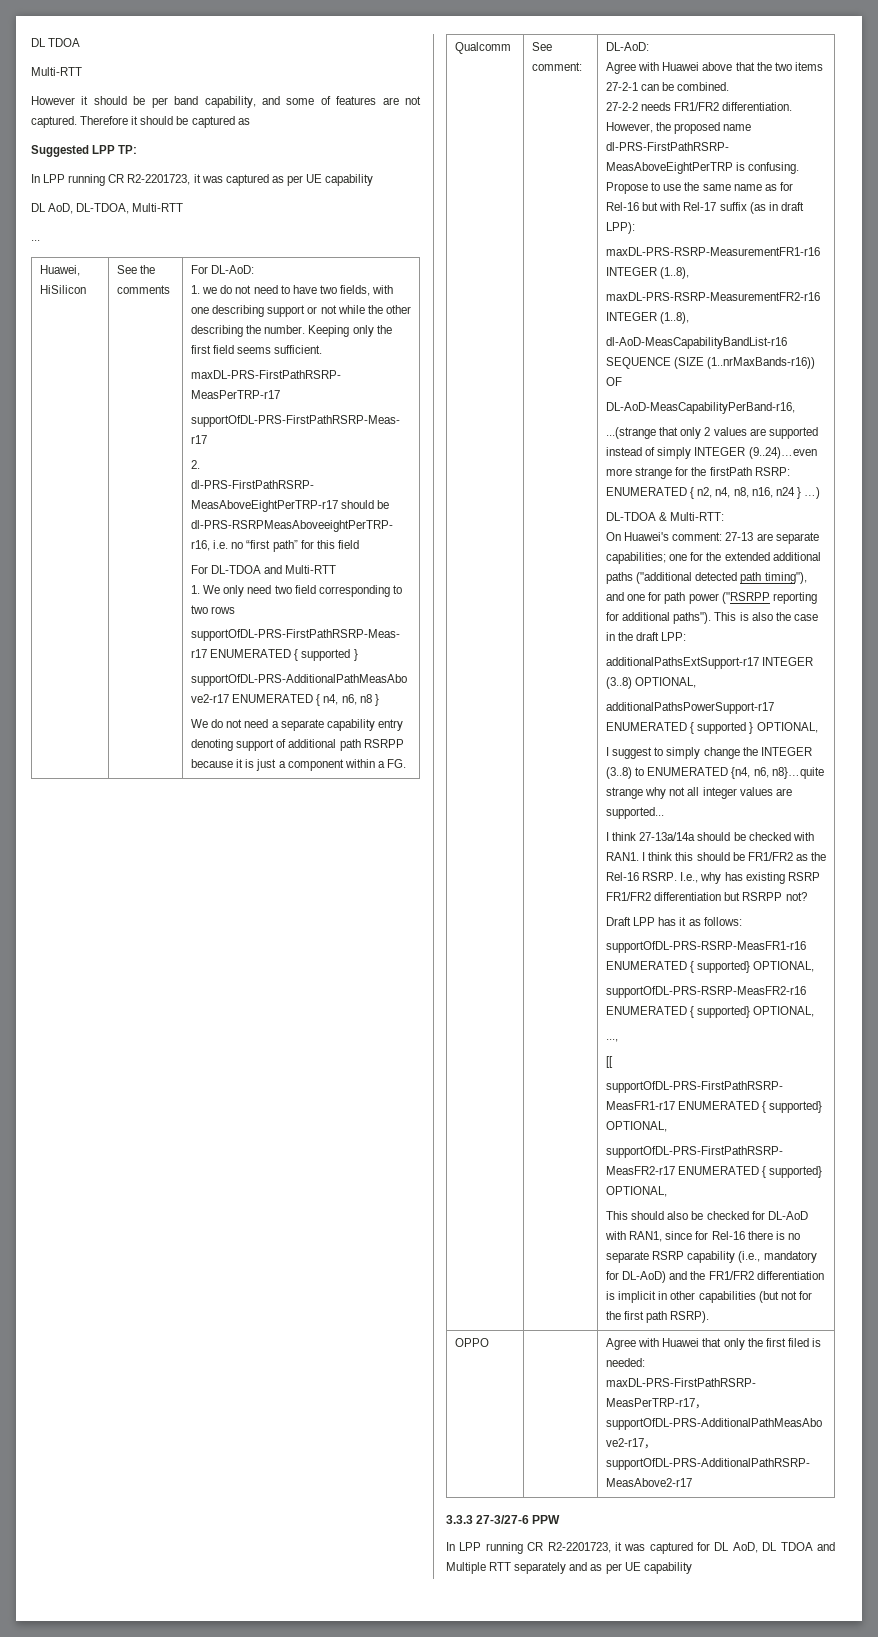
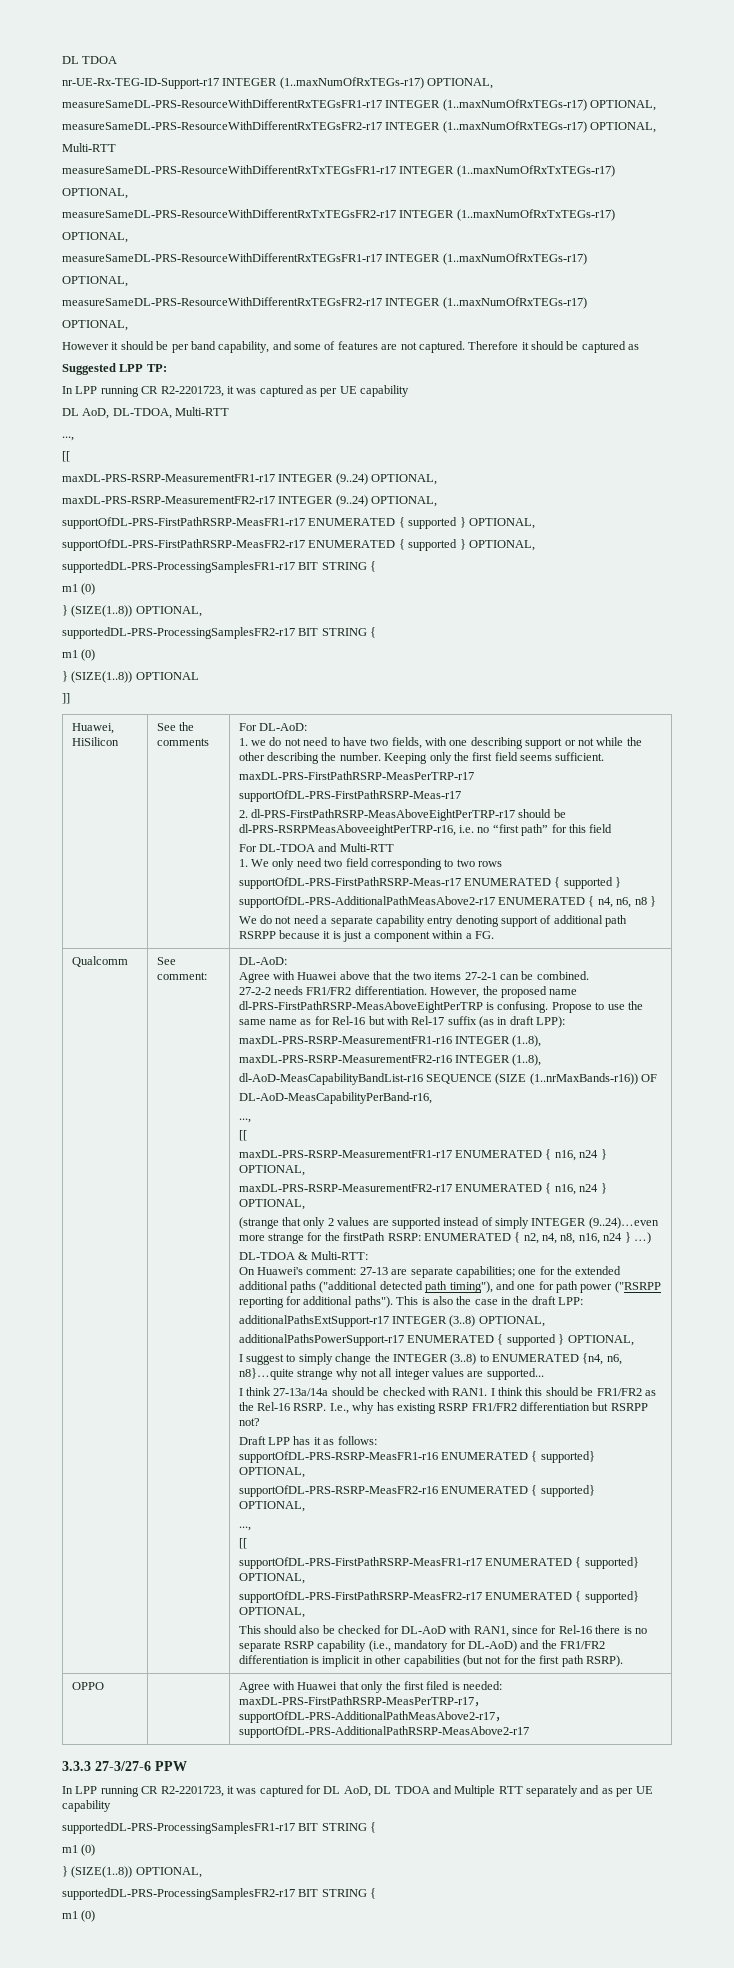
[31,67,82,76] Multi-RTT -> [62,77,494,89] [62,99,657,111] [62,121,657,133] [62,143,116,152] [62,165,615,177] [62,188,128,199] [62,209,615,221] [62,232,128,243] [62,253,587,265] [62,276,128,287] [62,297,587,309] [62,320,128,331] nr-UE-Rx-TEG-ID-Support-r17 INTEGER (1..maxNumOfRxTEGs-r17) OPTIONAL, // measureSameDL-PRS-ResourceWithDifferentRxTEGsFR1-r17 INTEGER (1..maxNumOfRxTEGs-r17) OPTIONAL, // measureSameDL-PRS-ResourceWithDifferentRxTEGsFR2-r17 INTEGER (1..maxNumOfRxTEGs-r17) OPTIONAL, // Multi-RTT // measureSameDL-PRS-ResourceWithDifferentRxTxTEGsFR1-r17 INTEGER (1..maxNumOfRxTxTEGs-r17) // OPTIONAL, // measureSameDL-PRS-ResourceWithDifferentRxTxTEGsFR2-r17 INTEGER (1..maxNumOfRxTxTEGs-r17) // OPTIONAL, // measureSameDL-PRS-ResourceWithDifferentRxTEGsFR1-r17 INTEGER (1..maxNumOfRxTEGs-r17) // OPTIONAL, // measureSameDL-PRS-ResourceWithDifferentRxTEGsFR2-r17 INTEGER (1..maxNumOfRxTEGs-r17) // OPTIONAL,
[31,240,40,241] ... -> [62,436,74,441] [62,451,70,462] [62,473,438,485] [62,495,438,507] [62,517,535,529] [62,539,535,551] [62,561,377,573] [62,583,96,595] [62,605,202,617] [62,627,377,639] [62,649,96,661] [62,671,199,683] [62,693,70,704] ..., // [[ // maxDL-PRS-RSRP-MeasurementFR1-r17 INTEGER (9..24) OPTIONAL, // maxDL-PRS-RSRP-MeasurementFR2-r17 INTEGER (9..24) OPTIONAL, // supportOfDL-PRS-FirstPathRSRP-MeasFR1-r17 ENUMERATED { supported } OPTIONAL, // supportOfDL-PRS-FirstPathRSRP-MeasFR2-r17 ENUMERATED { supported } OPTIONAL, // supportedDL-PRS-ProcessingSamplesFR1-r17 BIT STRING { // m1 (0) // } (SIZE(1..8)) OPTIONAL, // supportedDL-PRS-ProcessingSamplesFR2-r17 BIT STRING { // m1 (0) // } (SIZE(1..8)) OPTIONAL // ]]
[606,427,657,439] ...(strange -> [238,1118,251,1123] [238,1130,247,1141] [238,1149,607,1161] [238,1165,305,1176] [238,1183,607,1195] [238,1199,305,1210] [238,1217,279,1229] ..., // [[ // maxDL-PRS-RSRP-MeasurementFR1-r17 ENUMERATED { n16, n24 } OPTIONAL, // maxDL-PRS-RSRP-MeasurementFR2-r17 ENUMERATED { n16, n24 } OPTIONAL, // (strange
(692, 1568) none -> [62,1822,377,1834] [62,1844,96,1856] [62,1866,202,1878] [62,1888,377,1900] [62,1910,96,1922] // supportedDL-PRS-ProcessingSamplesFR1-r17 BIT STRING { // m1 (0) // } (SIZE(1..8)) OPTIONAL, // supportedDL-PRS-ProcessingSamplesFR2-r17 BIT STRING { // m1 (0)

